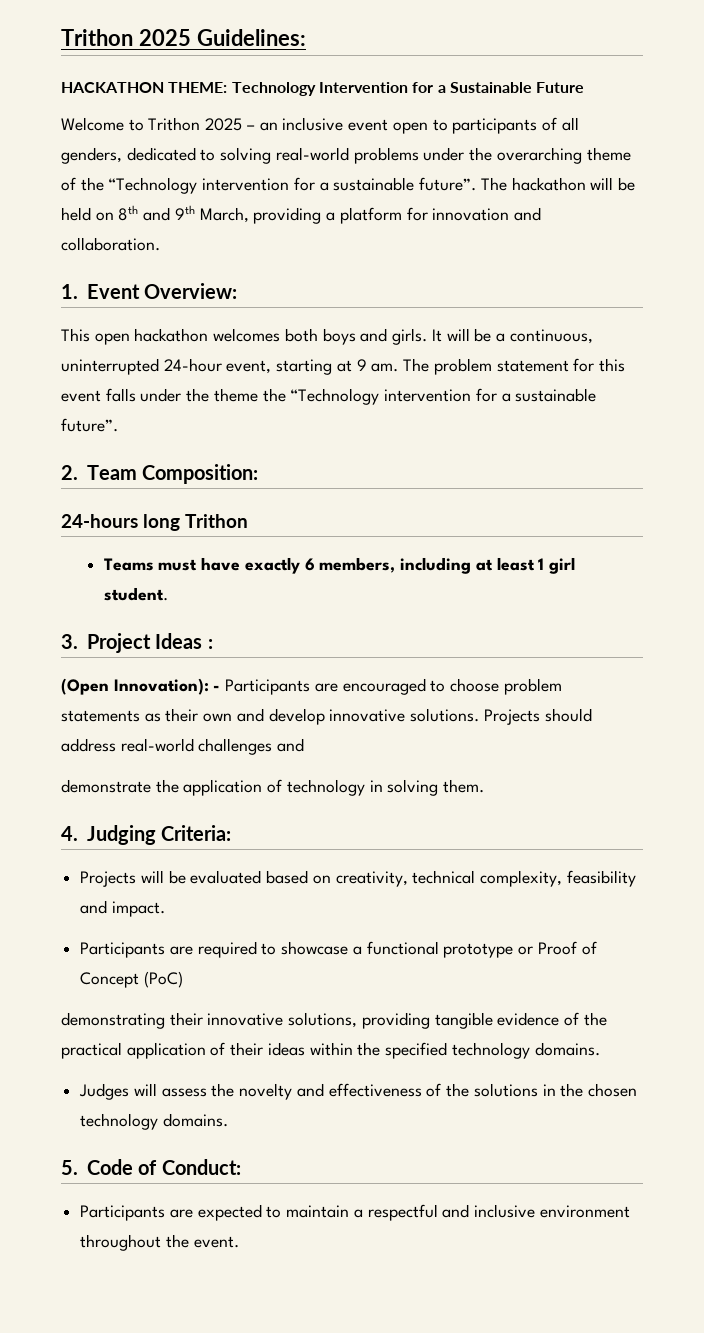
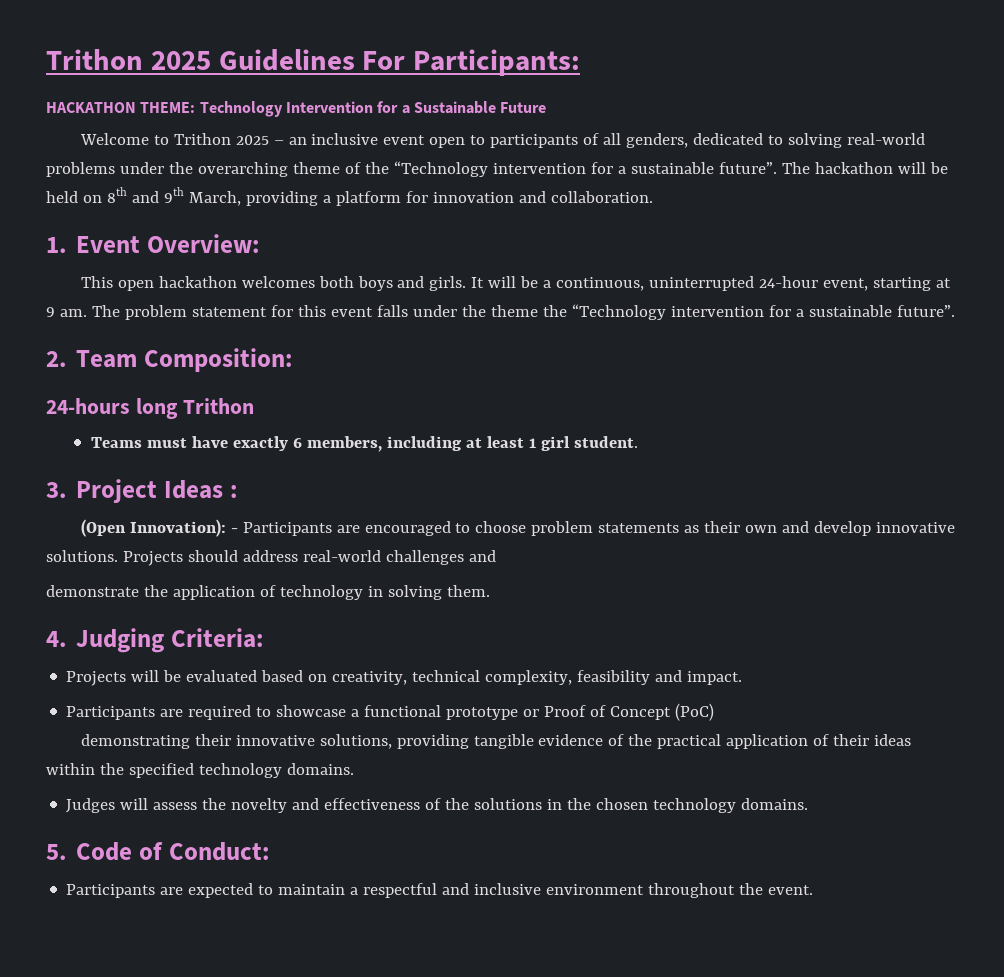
[61,29,306,46] Trithon 2025 Guidelines: -> [46,49,581,76] Trithon 2025 Guidelines For Participants:

